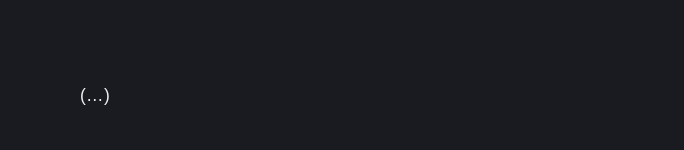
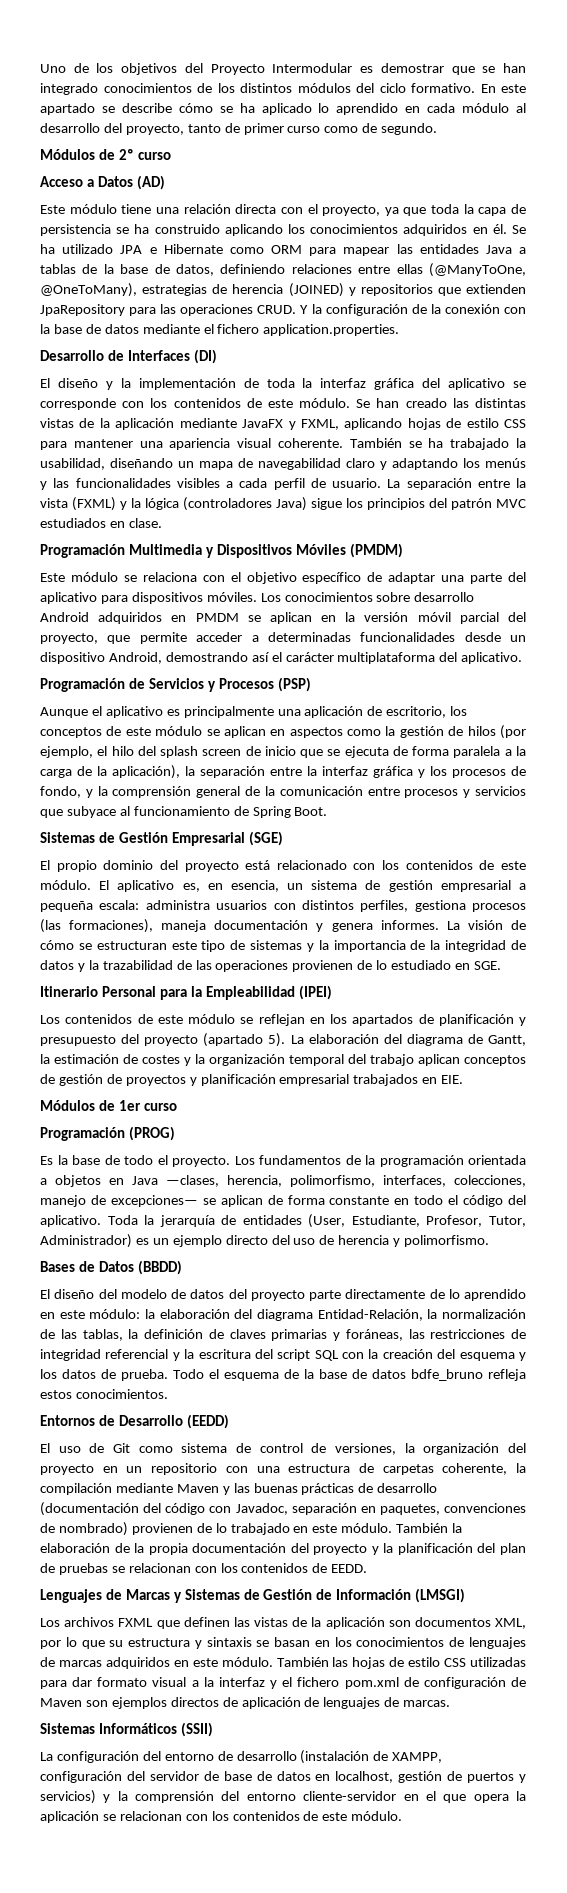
[80,88,110,105] (…) -> [40,63,527,75] [40,83,526,95] [40,103,526,115] [40,123,438,135] [40,149,171,160] [40,175,165,190] [40,204,527,216] [40,224,526,236] [40,244,527,256] [40,263,526,277] [40,283,526,297] [40,304,526,316] [40,324,400,336] [40,349,217,364] [40,378,527,390] [40,398,526,410] [40,418,526,430] [40,438,526,450] [40,458,526,470] [40,478,526,490] [40,497,526,511] [40,518,162,528] [40,543,403,558] [40,572,527,584] [40,592,475,604] [40,612,526,624] [40,632,526,644] [40,652,523,664] [40,677,311,692] [40,706,468,718] [40,725,526,739] [40,746,526,758] [40,765,526,779] [40,786,526,798] [40,806,328,818] [40,831,283,846] [40,860,526,872] [40,880,526,892] [40,900,526,912] [40,919,526,933] [40,940,527,952] [40,960,501,972] [40,985,332,1000] [40,1014,526,1026] [40,1033,527,1047] [40,1054,526,1066] [40,1074,464,1086] [40,1100,177,1111] [40,1126,175,1141] [40,1155,526,1167] [40,1175,526,1187] [40,1195,526,1207] [40,1214,526,1228] [40,1234,490,1248] [40,1260,182,1275] [40,1289,526,1301] [40,1309,526,1321] [40,1329,526,1341] [40,1349,526,1361] [40,1369,526,1381] [40,1389,168,1399] [40,1414,229,1429] [40,1443,526,1455] [40,1463,526,1475] [40,1483,438,1495] [40,1502,526,1516] [40,1522,463,1536] [40,1543,526,1555] [40,1563,368,1575] [40,1588,466,1603] [40,1617,526,1629] [40,1637,526,1649] [40,1657,526,1669] [40,1677,526,1689] [40,1697,451,1709] [40,1722,213,1737] [40,1750,443,1764] [40,1771,527,1783] [40,1790,526,1804] [40,1811,403,1823] Uno de los objetivos del Proyecto Intermodular es demostrar que se han integrado conocimientos de los distintos módulos del ciclo formativo. En este apartado se describe cómo se ha aplicado lo aprendido en cada módulo al desarrollo del proyecto, tanto de primer curso como de segundo. // Módulos de 2º curso // Acceso a Datos (AD) // Este módulo tiene una relación directa con el proyecto, ya que toda la capa de persistencia se ha construido aplicando los conocimientos adquiridos en él. Se ha utilizado JPA e Hibernate como ORM para mapear las entidades Java a tablas de la base de datos, definiendo relaciones entre ellas (@ManyToOne, @OneToMany), estrategias de herencia (JOINED) y repositorios que extienden JpaRepository para las operaciones CRUD. Y la configuración de la conexión con la base de datos mediante el fichero application.properties. // Desarrollo de Interfaces (DI) // El diseño y la implementación de toda la interfaz gráfica del aplicativo se corresponde con los contenidos de este módulo. Se han creado las distintas vistas de la aplicación mediante JavaFX y FXML, aplicando hojas de estilo CSS para mantener una apariencia visual coherente. También se ha trabajado la usabilidad, diseñando un mapa de navegabilidad claro y adaptando los menús y las funcionalidades visibles a cada perfil de usuario. La separación entre la vista (FXML) y la lógica (controladores Java) sigue los principios del patrón MVC estudiados en clase. // Programación Multimedia y Dispositivos Móviles (PMDM) // Este módulo se relaciona con el objetivo específico de adaptar una parte del aplicativo para dispositivos móviles. Los conocimientos sobre desarrollo Android adquiridos en PMDM se aplican en la versión móvil parcial del proyecto, que permite acceder a determinadas funcionalidades desde un dispositivo Android, demostrando así el carácter multiplataforma del aplicativo. // Programación de Servicios y Procesos (PSP) // Aunque el aplicativo es principalmente una aplicación de escritorio, los conceptos de este módulo se aplican en aspectos como la gestión de hilos (por ejemplo, el hilo del splash screen de inicio que se ejecuta de forma paralela a la carga de la aplicación), la separación entre la interfaz gráfica y los procesos de fondo, y la comprensión general de la comunicación entre procesos y servicios que subyace al funcionamiento de Spring Boot. // Sistemas de Gestión Empresarial (SGE) // El propio dominio del proyecto está relacionado con los contenidos de este módulo. El aplicativo es, en esencia, un sistema de gestión empresarial a pequeña escala: administra usuarios con distintos perfiles, gestiona procesos (las formaciones), maneja documentación y genera informes. La visión de cómo se estructuran este tipo de sistemas y la importancia de la integridad de datos y la trazabilidad de las operaciones provienen de lo estudiado en SGE. // Itinerario Personal para la Empleabilidad (IPEI) // Los contenidos de este módulo se reflejan en los apartados de planificación y presupuesto del proyecto (apartado 5). La elaboración del diagrama de Gantt, la estimación de costes y la organización temporal del trabajo aplican conceptos de gestión de proyectos y planificación empresarial trabajados en EIE. // Módulos de 1er curso // Programación (PROG) // Es la base de todo el proyecto. Los fundamentos de la programación orientada a objetos en Java —clases, herencia, polimorfismo, interfaces, colecciones, manejo de excepciones— se aplican de forma constante en todo el código del aplicativo. Toda la jerarquía de entidades (User, Estudiante, Profesor, Tutor, Administrador) es un ejemplo directo del uso de herencia y polimorfismo. // Bases de Datos (BBDD) // El diseño del modelo de datos del proyecto parte directamente de lo aprendido en este módulo: la elaboración del diagrama Entidad-Relación, la normalización de las tablas, la definición de claves primarias y foráneas, las restricciones de integridad referencial y la escritura del script SQL con la creación del esquema y los datos de prueba. Todo el esquema de la base de datos bdfe_bruno refleja estos conocimientos. // Entornos de Desarrollo (EEDD) // El uso de Git como sistema de control de versiones, la organización del proyecto en un repositorio con una estructura de carpetas coherente, la compilación mediante Maven y las buenas prácticas de desarrollo (documentación del código con Javadoc, separación en paquetes, convenciones de nombrado) provienen de lo trabajado en este módulo. También la elaboración de la propia documentación del proyecto y la planificación del plan de pruebas se relacionan con los contenidos de EEDD. // Lenguajes de Marcas y Sistemas de Gestión de Información (LMSGI) // Los archivos FXML que definen las vistas de la aplicación son documentos XML, por lo que su estructura y sintaxis se basan en los conocimientos de lenguajes de marcas adquiridos en este módulo. También las hojas de estilo CSS utilizadas para dar formato visual a la interfaz y el fichero pom.xml de configuración de Maven son ejemplos directos de aplicación de lenguajes de marcas. // Sistemas Informáticos (SSII) // La configuración del entorno de desarrollo (instalación de XAMPP, configuración del servidor de base de datos en localhost, gestión de puertos y servicios) y la comprensión del entorno cliente-servidor en el que opera la aplicación se relacionan con los contenidos de este módulo.

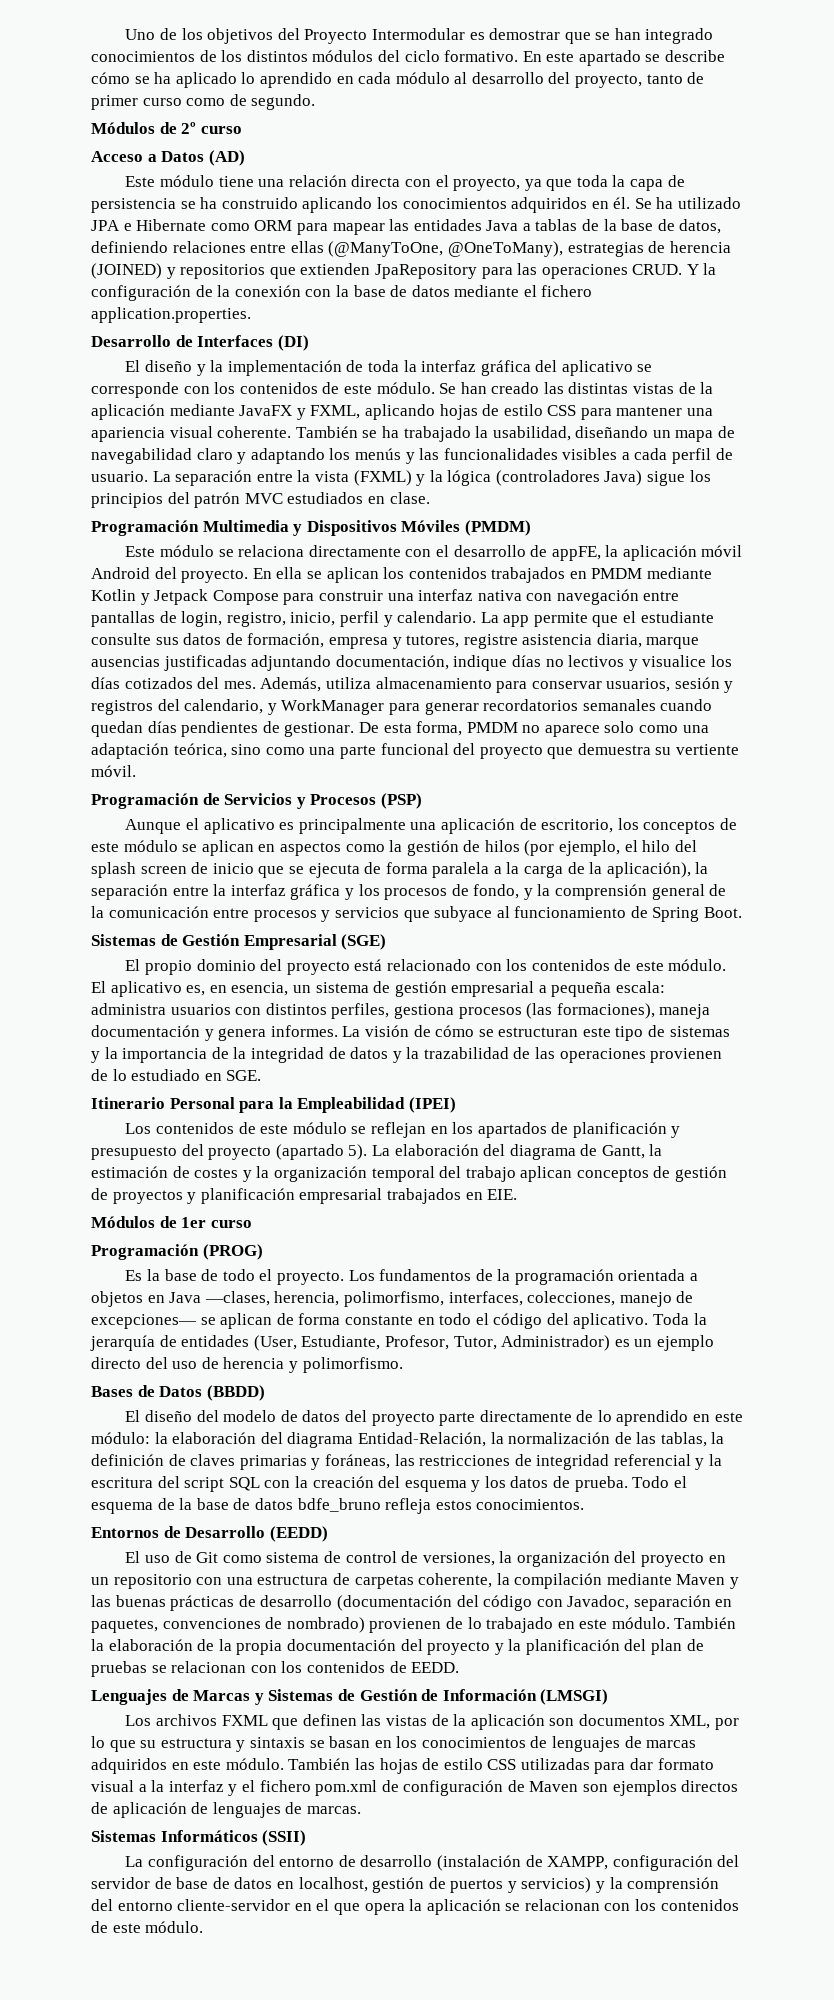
[202,572,527,584] [40,592,475,604] [40,612,526,624] [40,632,526,644] [40,652,523,664] con el objetivo específico de adaptar una parte del aplicativo para dispositivos móviles. Los conocimientos sobre desarrollo Android adquiridos en PMDM se aplican en la versión móvil parcial del proyecto, que permite acceder a determinadas funcionalidades desde un dispositivo Android, demostrando así el carácter multiplataforma del aplicativo. -> [308,545,743,561] [91,567,713,583] [91,589,680,605] [91,611,714,627] [91,633,700,649] [91,655,732,671] [91,677,734,693] [91,699,713,715] [91,721,709,737] [91,743,740,759] [91,765,136,777] directamente con el desarrollo de appFE, la aplicación móvil Android del proyecto. En ella se aplican los contenidos trabajados en PMDM mediante Kotlin y Jetpack Compose para construir una interfaz nativa con navegación entre pantallas de login, registro, inicio, perfil y calendario. La app permite que el estudiante consulte sus datos de formación, empresa y tutores, registre asistencia diaria, marque ausencias justificadas adjuntando documentación, indique días no lectivos y visualice los días cotizados del mes. Además, utiliza almacenamiento para conservar usuarios, sesión y registros del calendario, y WorkManager para generar recordatorios semanales cuando quedan días pendientes de gestionar. De esta forma, PMDM no aparece solo como una adaptación teórica, sino como una parte funcional del proyecto que demuestra su vertiente móvil.

